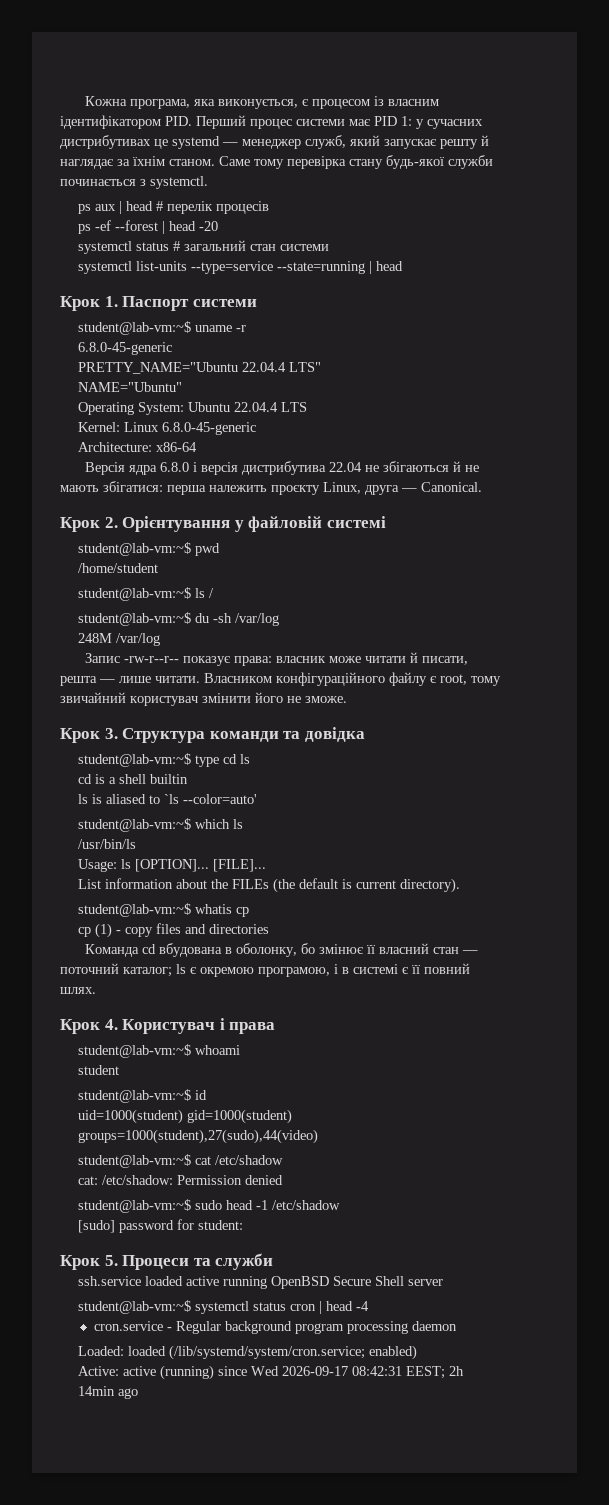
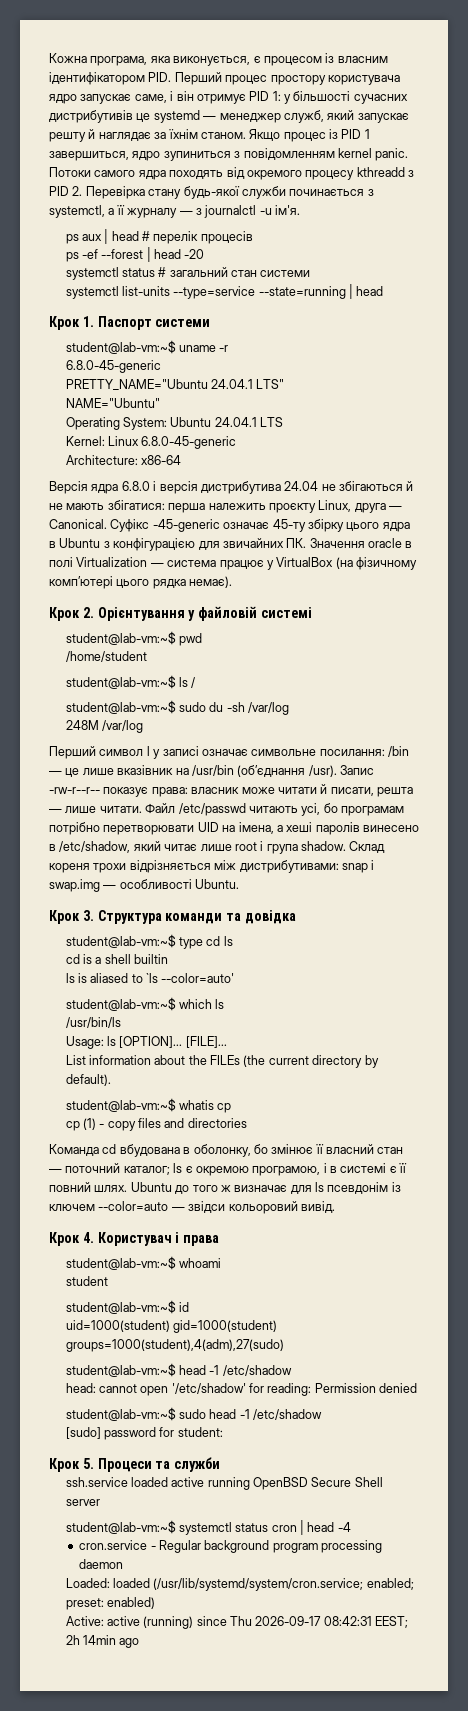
[296,116,483,129] [60,135,151,149] системи має PID 1: у сучасних дистрибутивах -> [270,75,400,85] [49,91,408,104] [49,110,133,123] простору користувача ядро запускає саме, і він отримує PID 1: у більшості сучасних дистрибутивів
[219,156,346,169] Саме тому перевірка -> [249,129,370,142] [49,148,409,161] [49,167,414,180] [49,186,145,199] Якщо процес із PID 1 завершиться, ядро зупиниться з повідомленням kernel panic. Потоки самого ядра походять від окремого процесу kthreadd з PID 2. Перевірка
[150,176,208,189] systemctl. -> [49,205,300,218] systemctl, а її журналу — з journalctl -u ім'я.
[242,362,287,372] 22.04.4 -> [210,379,253,389] 24.04.1
[234,402,279,412] 22.04.4 -> [214,417,257,427] 24.04.1
[329,462,363,472] 22.04 -> [284,481,319,491] 24.04
(482, 487) none -> [110,519,410,532] [49,538,413,551] [49,557,417,570] [49,576,233,589] Суфікс -45-generic означає 45-ту збірку цього ядра в Ubuntu з конфігурацією для звичайних ПК. Значення oracle в полі Virtualization — система працює у VirtualBox (на фізичному комп’ютері цього рядка немає).
(192, 619) none -> [178,702,206,712] sudo
(161, 639) none -> [49,746,409,759] [49,765,337,777] Перший символ l у записі означає символьне посилання: /bin — це лише вказівник на /usr/bin (об’єднання /usr).
[204,672,501,686] [60,692,347,706] Власником конфігураційного файлу є root, тому звичайний користувач змінити його не зможе. -> [145,803,404,816] [49,822,419,835] [49,841,386,854] [49,860,375,873] [49,879,240,892] Файл /etc/passwd читають усі, бо програмам потрібно перетворювати UID на імена, а хеші паролів винесено в /etc/shadow, який читає лише root і група shadow. Склад кореня трохи відрізняється між дистрибутивами: snap і swap.img — особливості Ubuntu.
[299,878,461,893] default is current directory). -> [268,1055,379,1068] [65,1074,111,1086] current directory by default).
(96, 990) none -> [130,1182,401,1194] [49,1201,335,1214] Ubuntu до того ж визначає для ls псевдонім із ключем --color=auto — звідси кольоровий вивід.
[78,1129,319,1144] [78,1154,284,1168] [78,1175,174,1185] groups=1000(student),27(sudo),44(video) // student@lab-vm:~$ cat /etc/shadow // cat: /etc/shadow: -> [65,1339,284,1352] [65,1363,292,1377] [65,1383,312,1396] groups=1000(student),4(adm),27(sudo) // student@lab-vm:~$ head -1 /etc/shadow // head: cannot open '/etc/shadow' for reading:
[169,1345,366,1360] (/lib/systemd/system/cron.service; -> [153,1578,414,1591] [65,1598,104,1610] (/usr/lib/systemd/system/cron.service; enabled; preset:
[251,1366,280,1376] Wed -> [230,1616,253,1626] Thu

